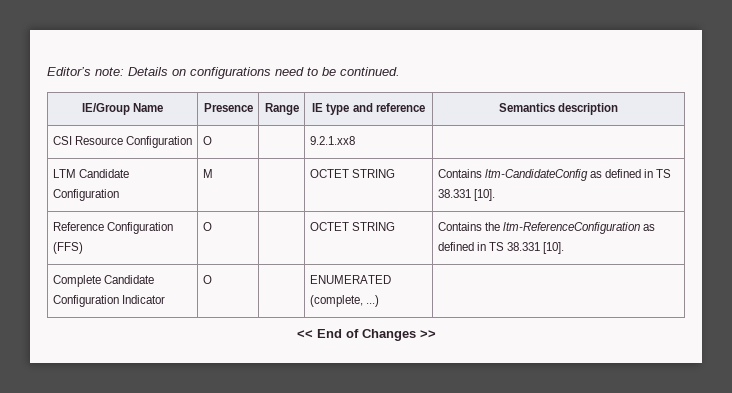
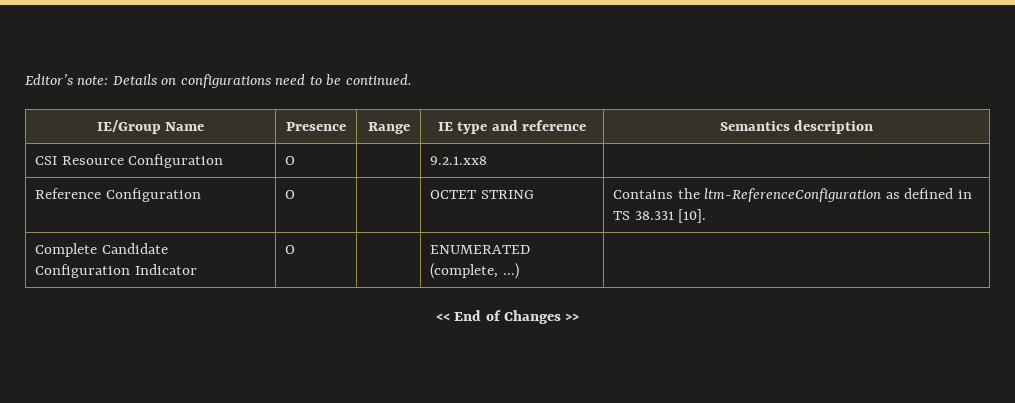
[52,169,129,178] [52,189,119,201] [202,169,213,178] [309,169,395,178] [437,169,672,181] [437,189,495,201] // LTM Candidate Configuration | M | | OCTET STRING | Contains ltm-CandidateConfig as defined in TS 38.331 [10]. -> (488, 160) none
[52,242,83,254] (FFS) -> (201, 195) none

